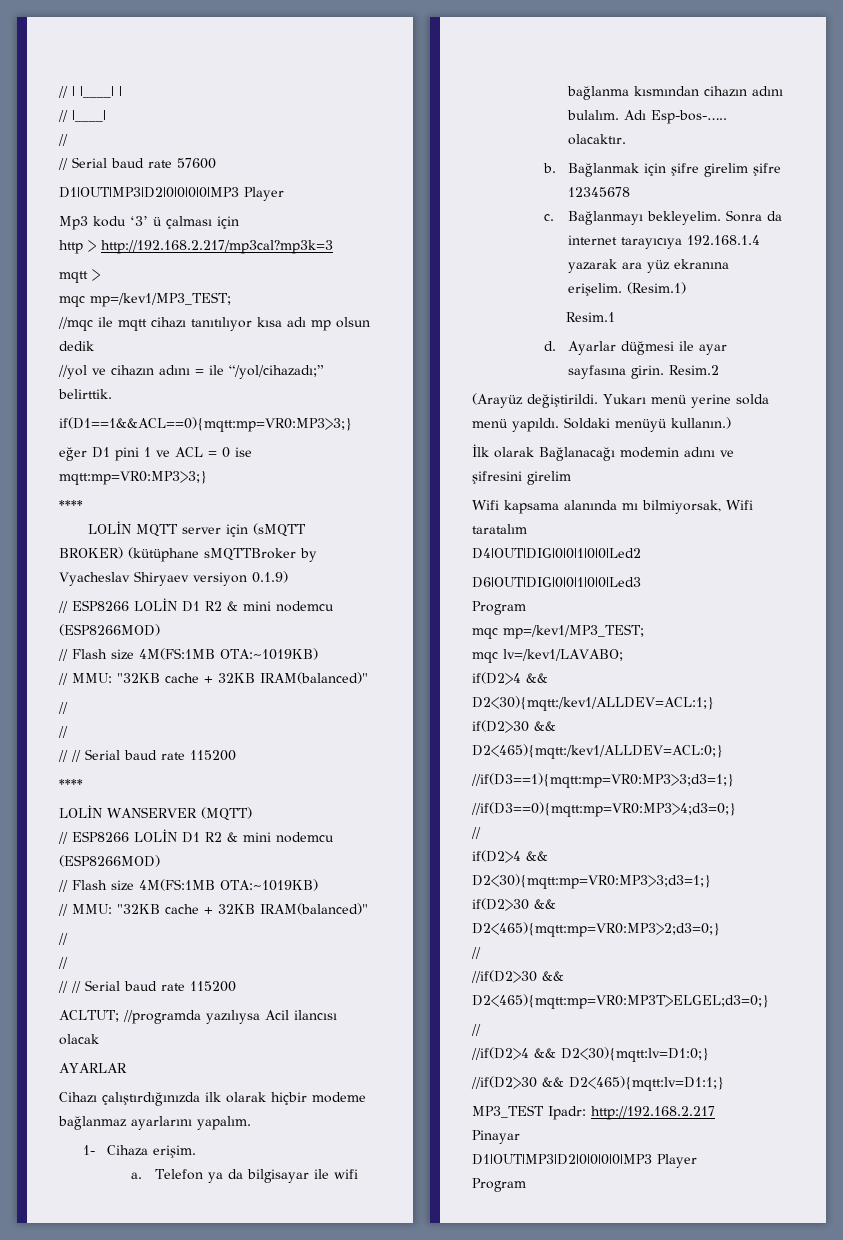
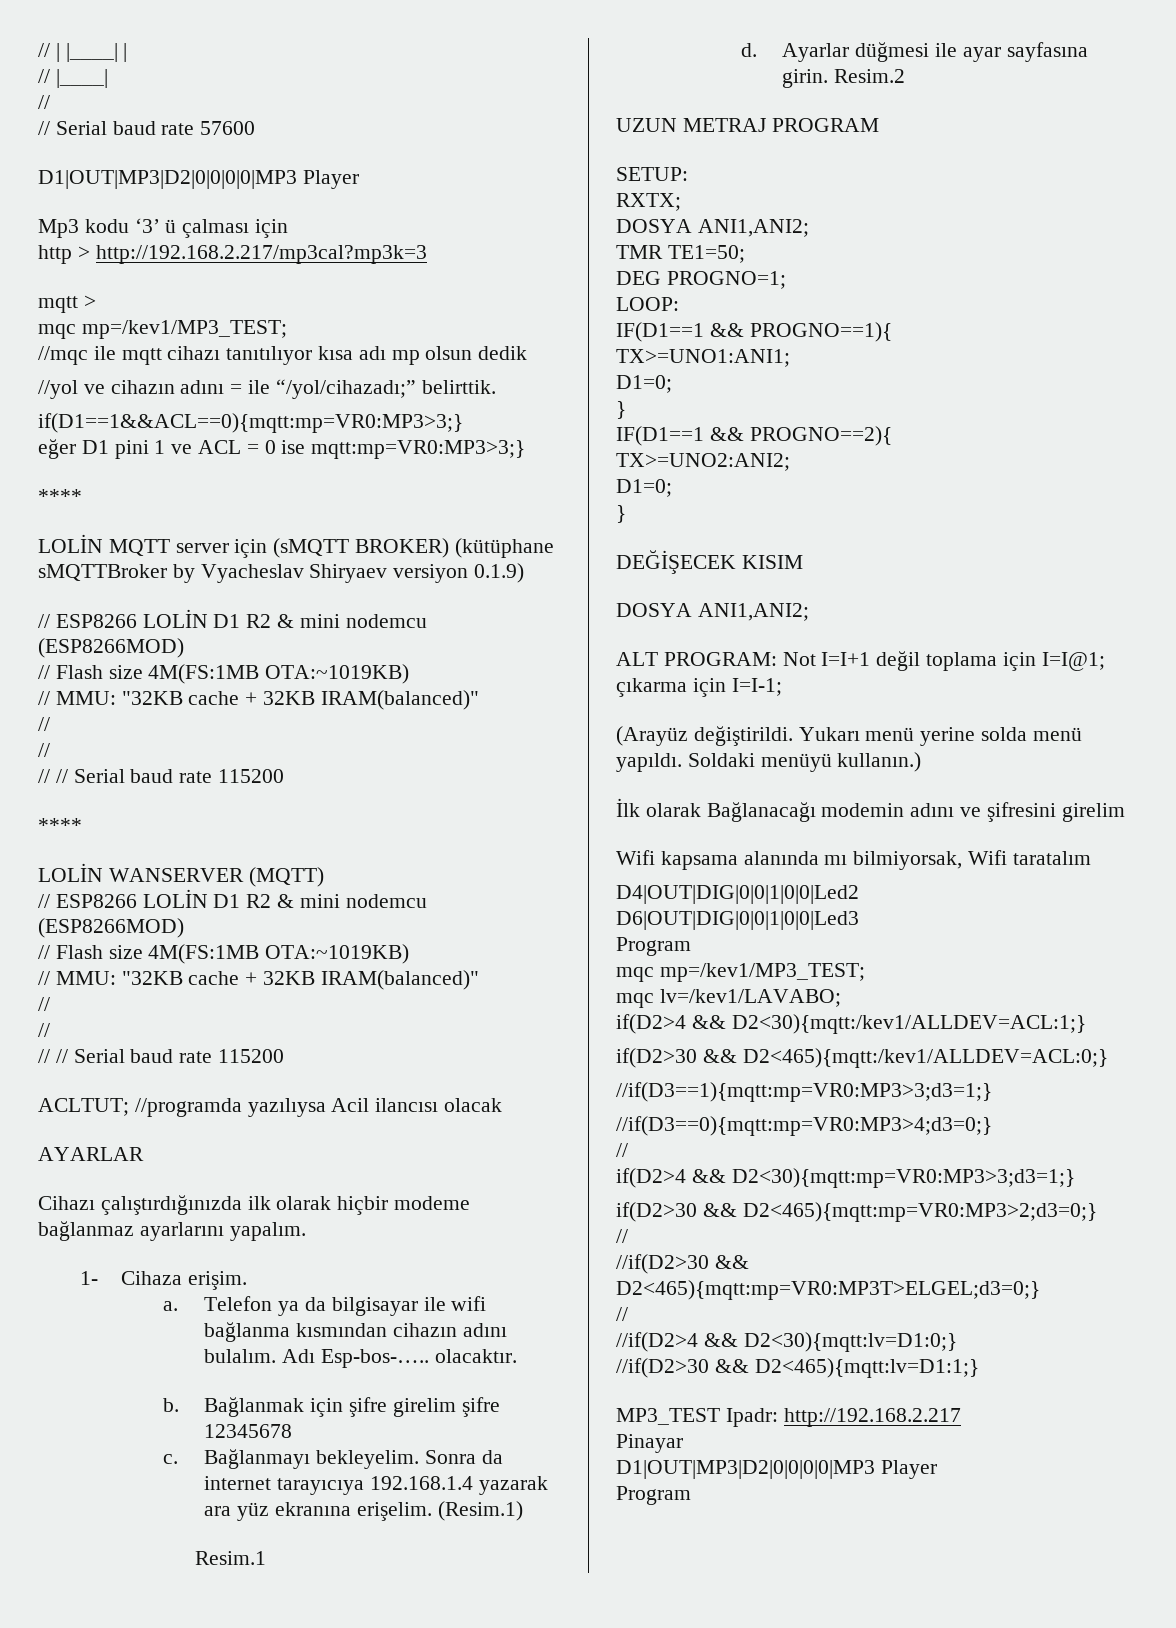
(720, 370) none -> [616,118,879,132] [616,167,688,181] [616,193,681,211] [616,219,809,237] [616,245,745,263] [616,271,786,289] [616,297,679,311] [616,322,892,342] [616,349,790,367] [616,375,672,393] [616,401,626,419] [616,426,892,446] [616,453,790,471] [616,479,672,497] [616,505,626,523] [616,550,803,574] [616,603,809,621] [616,651,1105,671] [616,678,782,697] // UZUN METRAJ PROGRAM // SETUP: // RXTX; // DOSYA ANI1,ANI2; // TMR TE1=50; // DEG PROGNO=1; // LOOP: // IF(D1==1 && PROGNO==1){ // TX>=UNO1:ANI1; // D1=0; // } // IF(D1==1 && PROGNO==2){ // TX>=UNO2:ANI2; // D1=0; // } // DEĞİŞECEK KISIM // DOSYA ANI1,ANI2; // ALT PROGRAM: Not I=I+1 değil toplama için I=I@1; çıkarma için I=I-1;

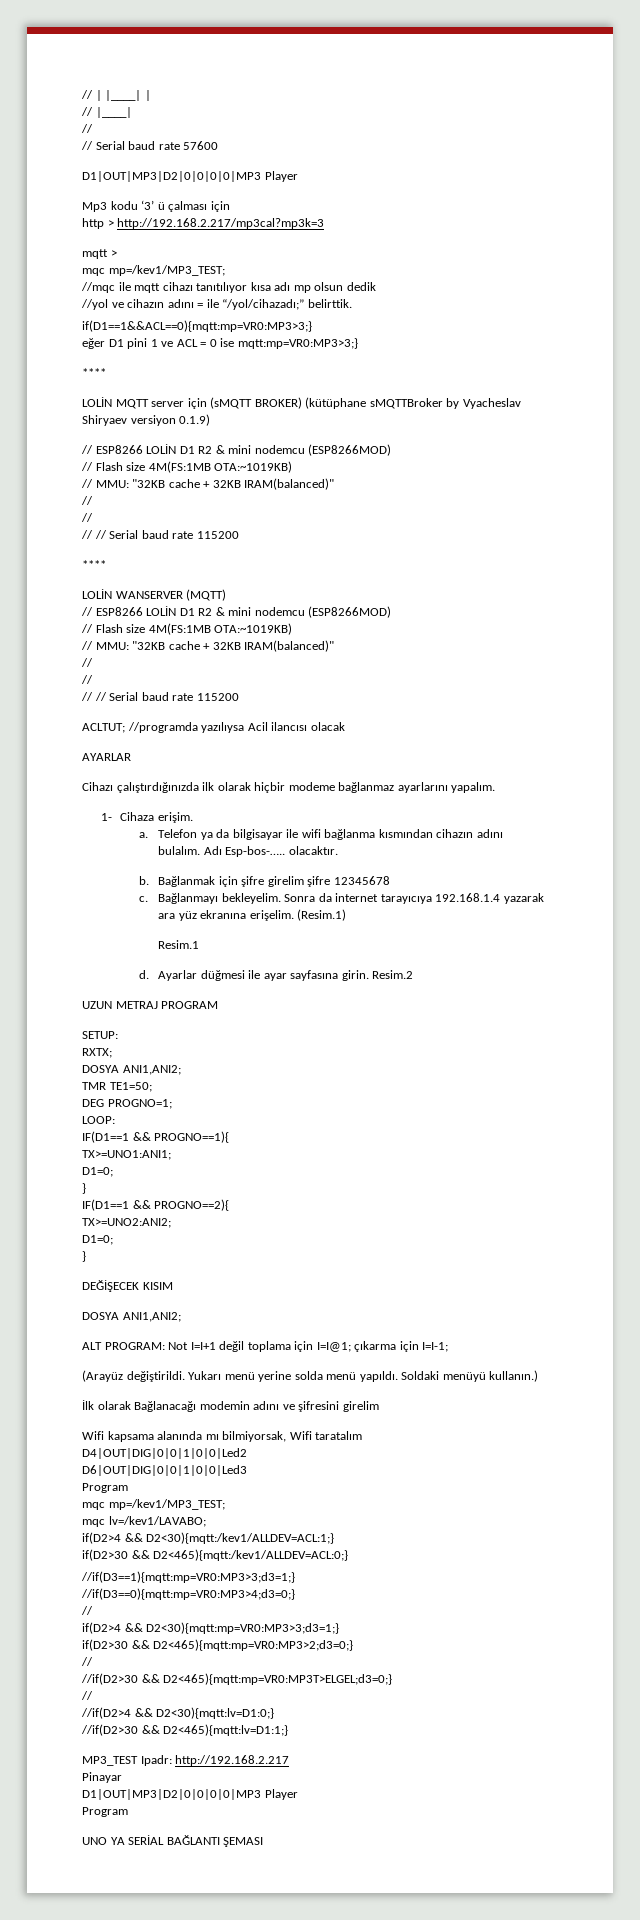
(691, 1495) none -> [82,1835,264,1847] // UNO YA SERİAL BAĞLANTI ŞEMASI

